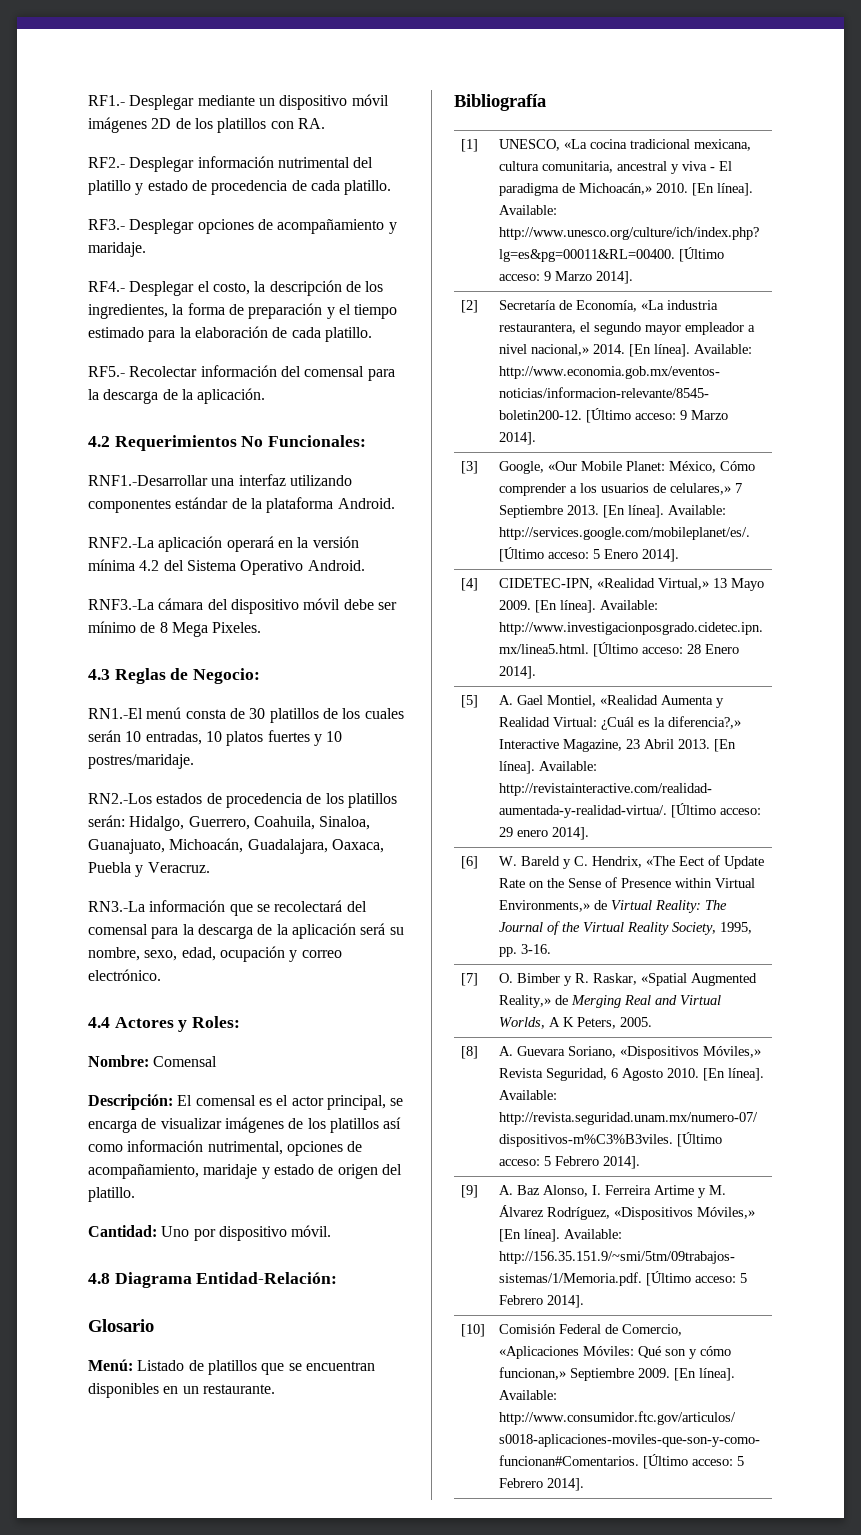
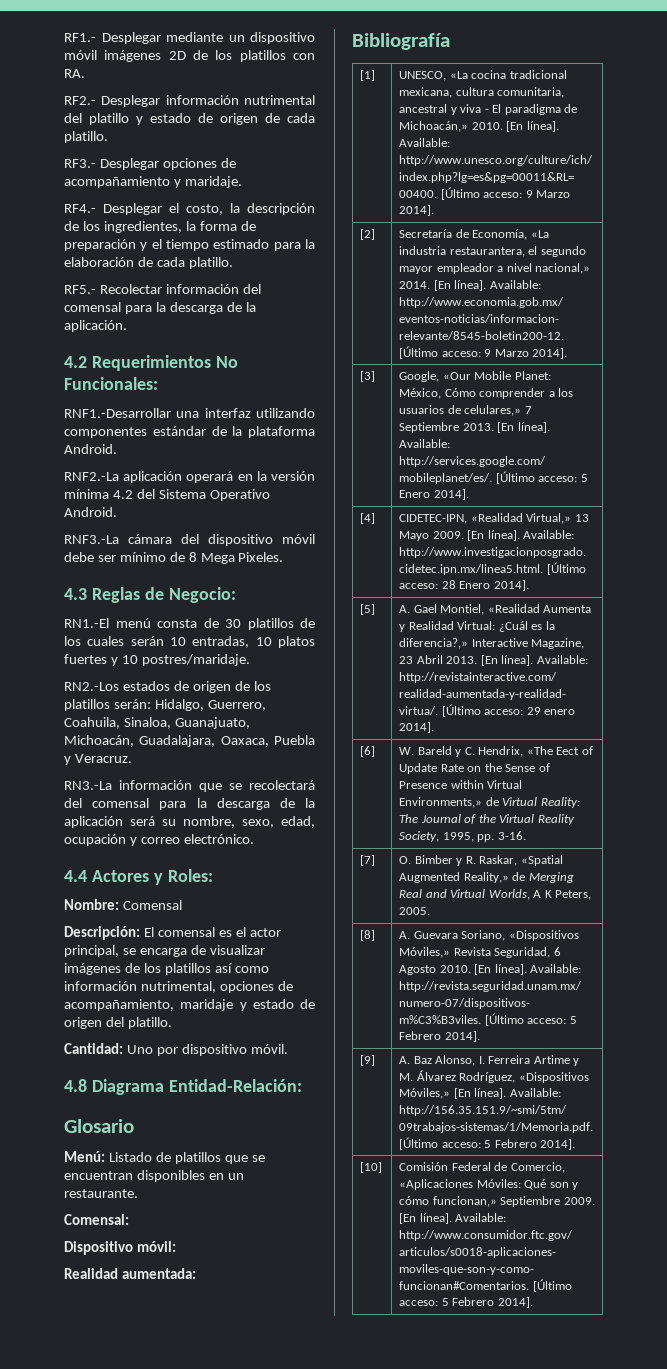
[211,180,288,195] procedencia -> [220,113,258,125] origen
[225,793,302,808] procedencia -> [192,681,231,693] origen
(275, 1389) none -> [64,1214,129,1225] [64,1241,176,1255] [64,1268,196,1279] // Comensal: // Dispositivo móvil: // Realidad aumentada:

